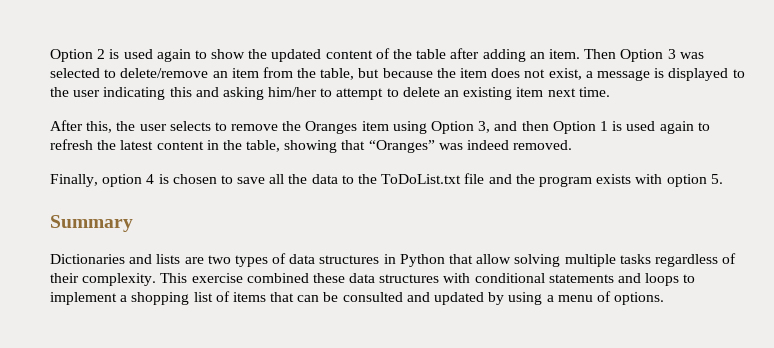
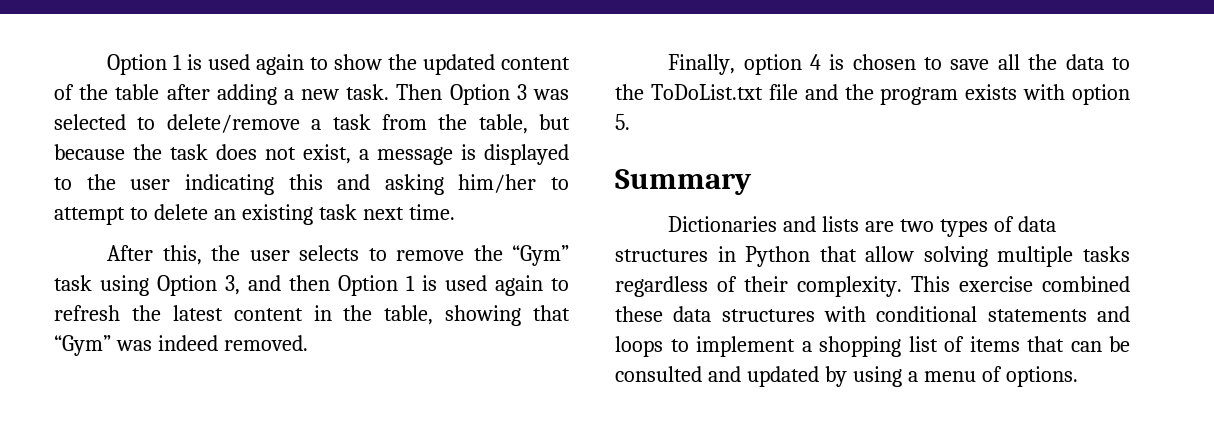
[50,49,106,62] Option 2 -> [107,54,183,75] Option 1
[529,49,580,59] an item. -> [283,84,390,100] a new task.
[212,68,259,78] an item -> [311,114,371,130] a task
[460,68,488,78] item -> [170,144,208,160] task
[516,87,544,97] item -> [318,204,357,220] task
[305,121,389,134] Oranges item -> [512,245,570,266] [54,275,92,291] “Gym” task
[368,140,435,153] “Oranges” -> [54,335,111,356] “Gym”

